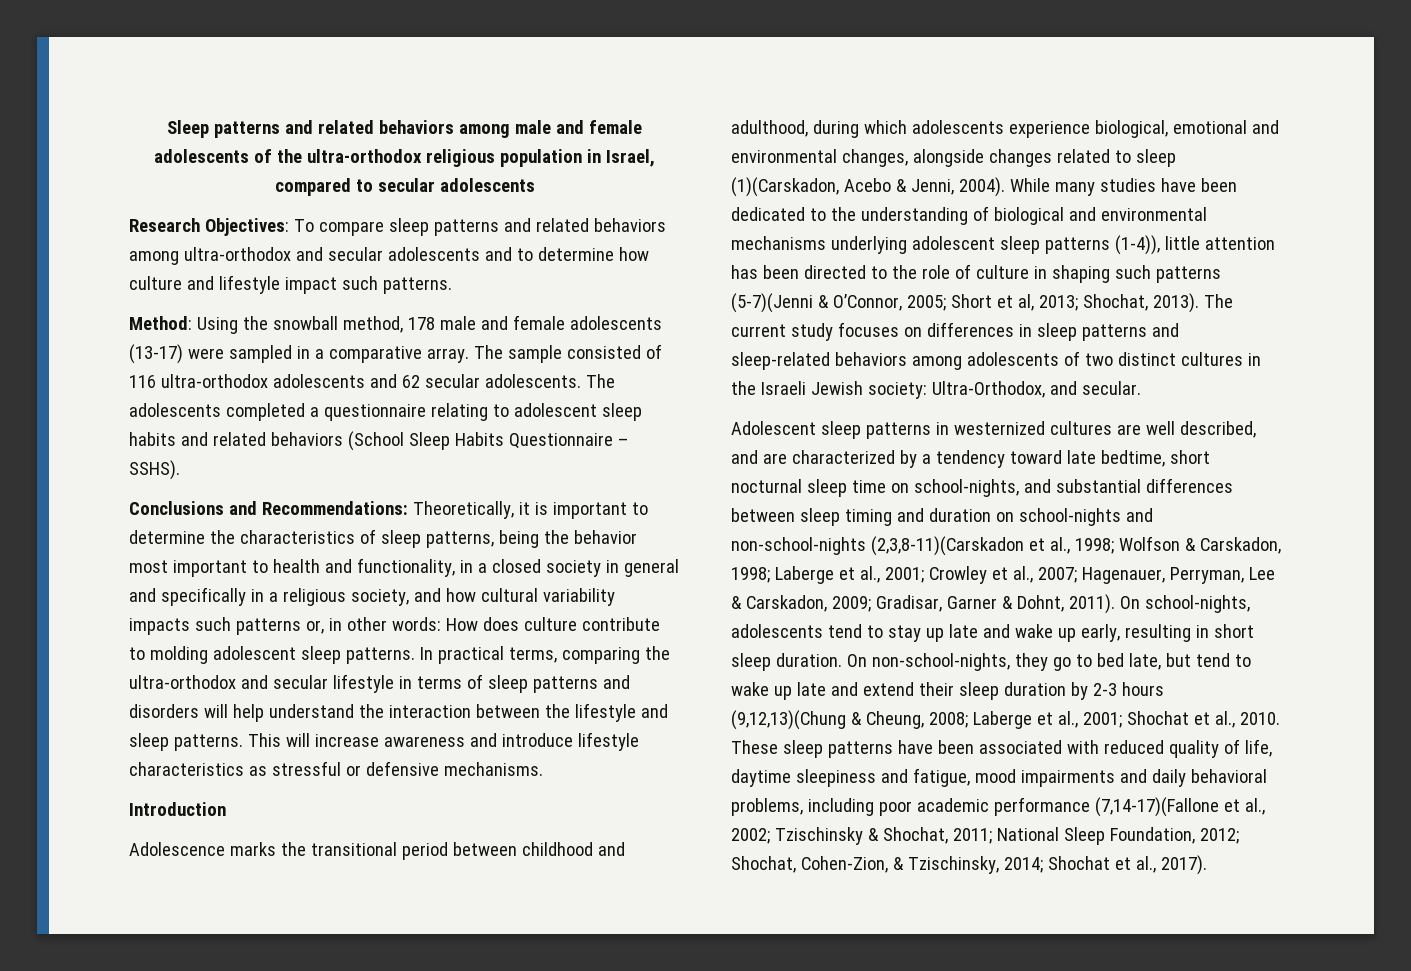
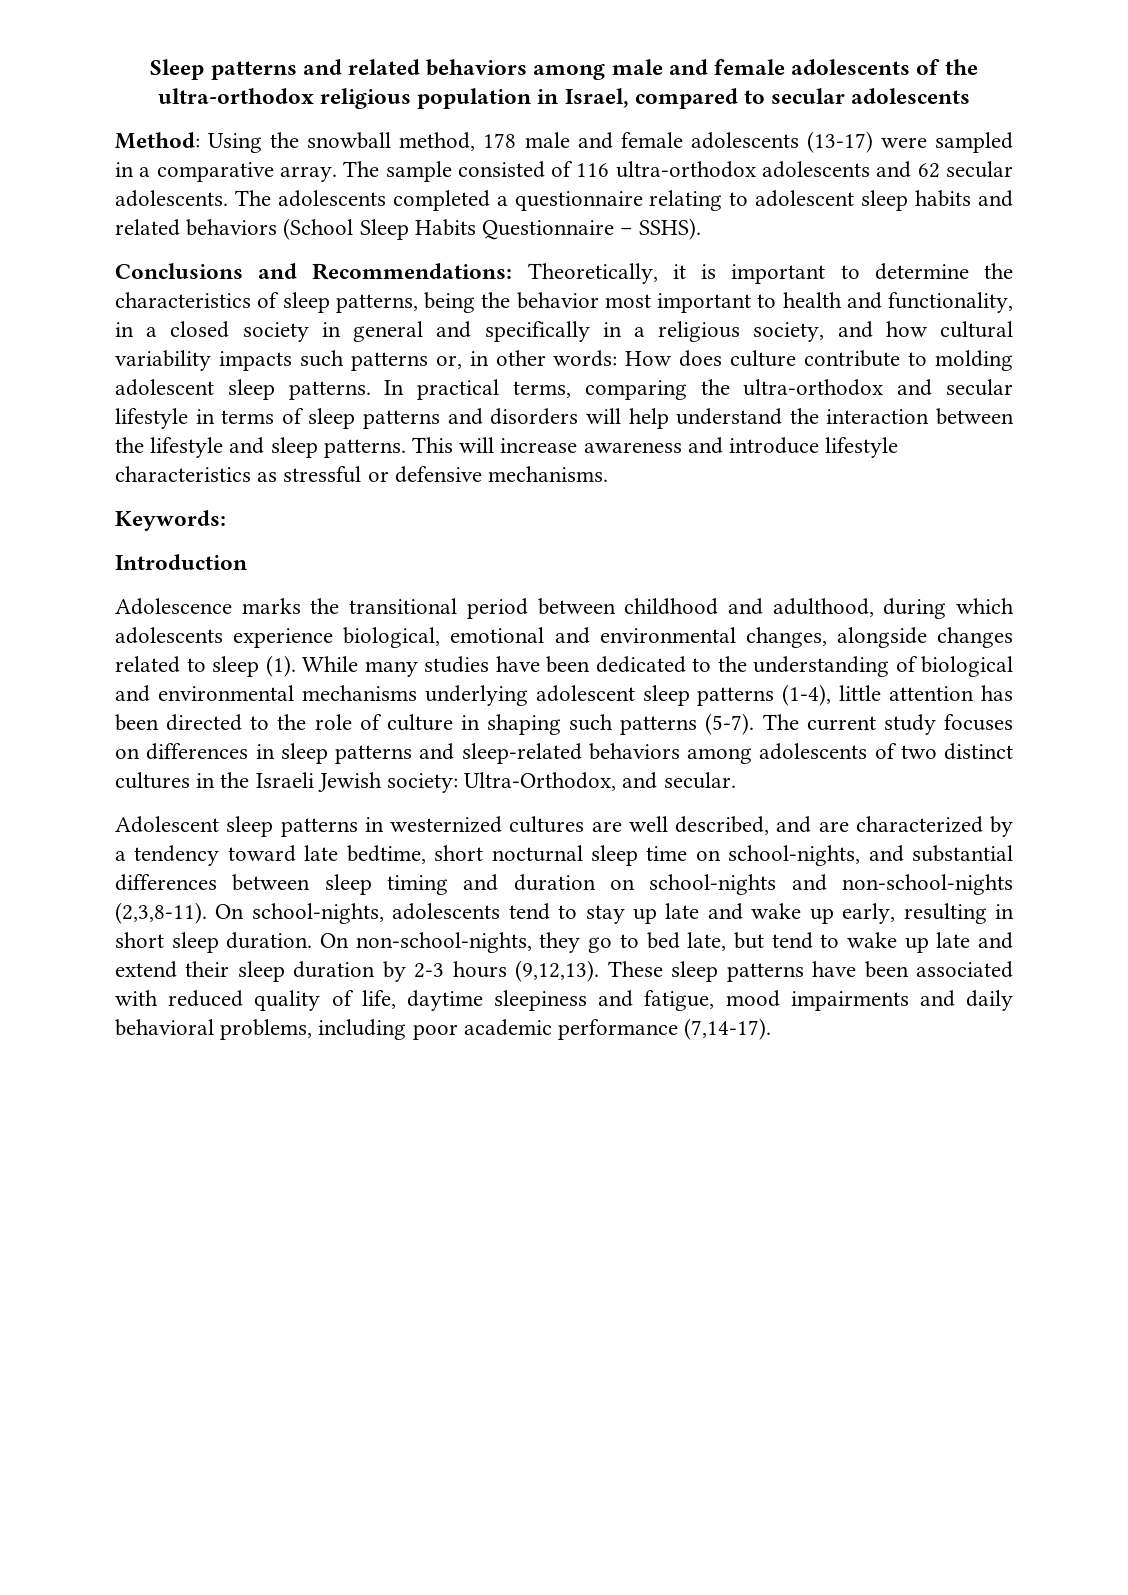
[129,218,666,236] [129,247,649,265] [129,275,452,294] // Research Objectives: To compare sleep patterns and related behaviors among ultra-orthodox and secular adolescents and to determine how culture and lifestyle impact such patterns. -> (971, 96) none
(543, 769) none -> [115,510,226,531] // Keywords:
[731,177,1005,197] (1)(Carskadon, Acebo & Jenni, 2004). -> [265,655,296,677] (1).
[1114,235,1160,255] (1-4)), -> [782,684,832,706] (1-4),
[731,293,1199,313] (5-7)(Jenni & O’Connor, 2005; Short et al, 2013; Shochat, 2013). -> [705,713,755,735] (5-7).
[870,536,1281,556] [731,566,1275,584] [731,594,1115,614] (2,3,8-11)(Carskadon et al., 1998; Wolfson & Carskadon, 1998; Laberge et al., 2001; Crowley et al., 2007; Hagenauer, Perryman, Lee & Carskadon, 2009; Gradisar, Garner & Dohnt, 2011). -> [115,902,207,924] (2,3,8-11).
[731,710,1280,730] (9,12,13)(Chung & Cheung, 2008; Laberge et al., 2001; Shochat et al., 2010. -> [515,960,600,982] (9,12,13).
[1094,797,1265,817] [731,827,1239,845] [731,855,1207,875] (7,14-17)(Fallone et al., 2002; Tzischinsky & Shochat, 2011; National Sleep Foundation, 2012; Shochat, Cohen-Zion, & Tzischinsky, 2014; Shochat et al., 2017). -> [684,1018,772,1040] (7,14-17).

